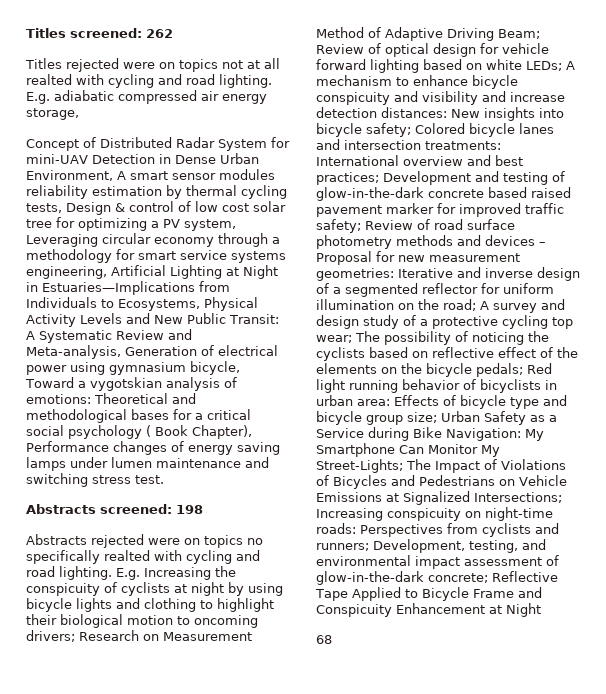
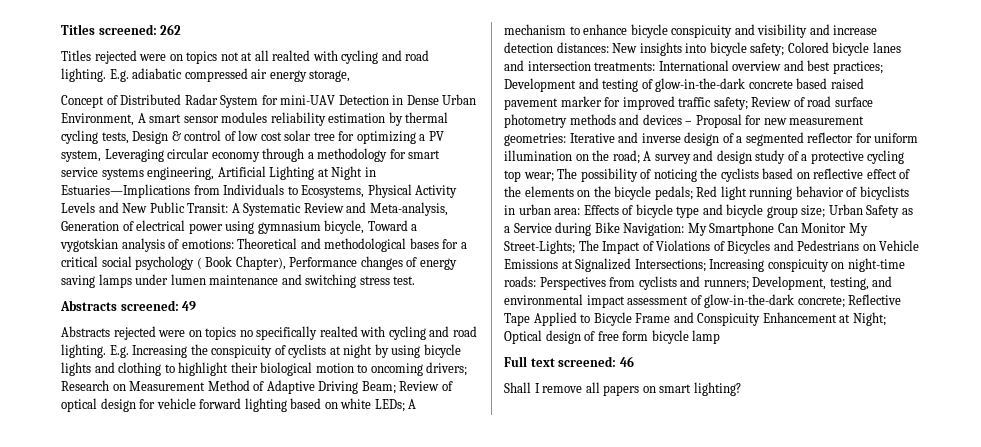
[176,505,203,514] 198 -> [182,301,197,311] 49
[506,603,541,617] [316,635,332,644] Night // 68 -> [852,312,886,326] [504,330,721,344] [504,356,634,367] [504,382,741,396] Night; Optical design of free form bicycle lamp // Full text screened: 46 // Shall I remove all papers on smart lighting?

